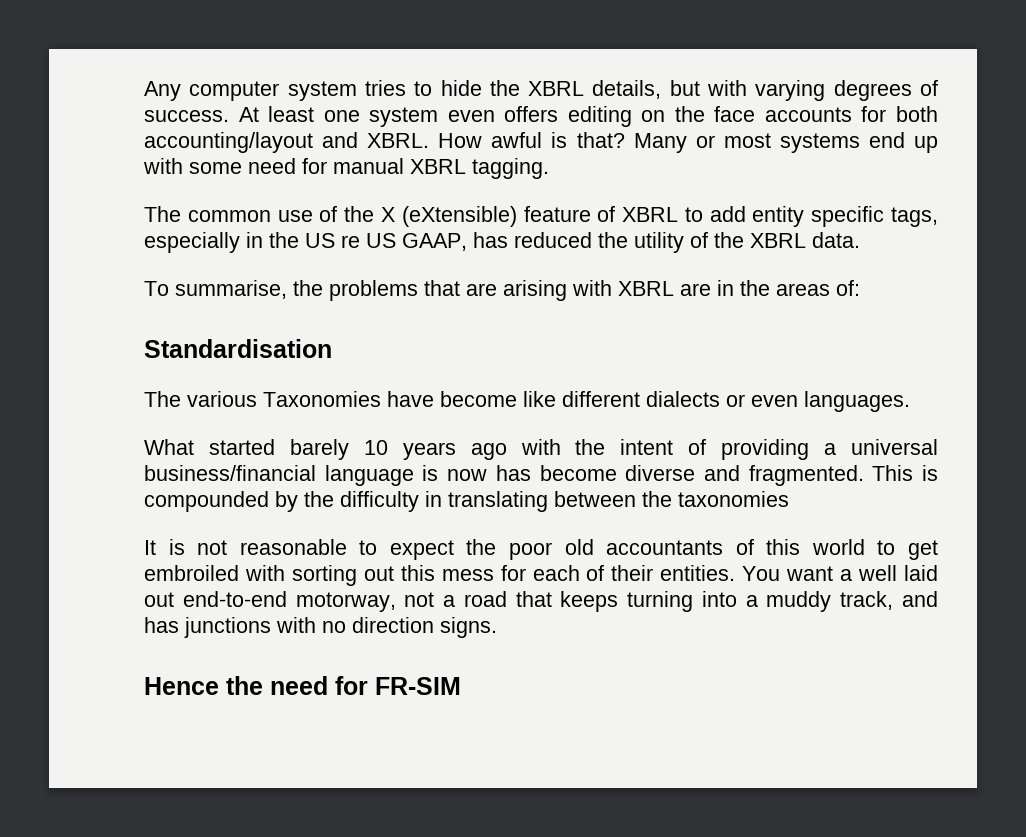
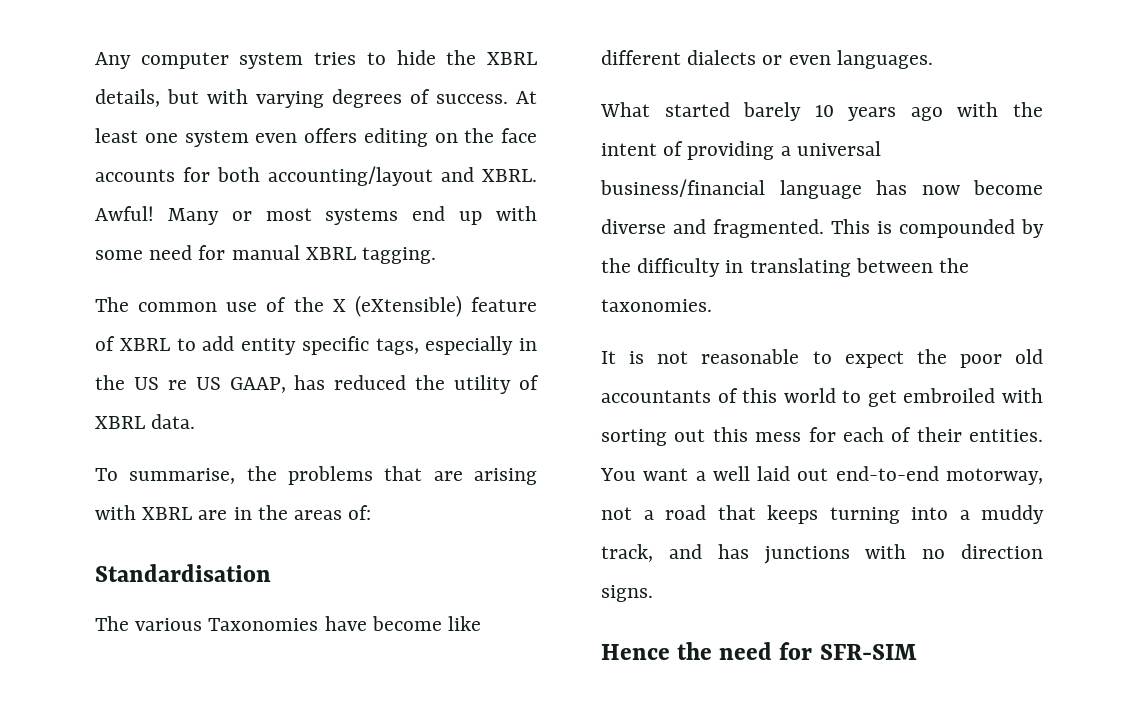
[438,132,625,148] How awful is that? -> [95,206,154,221] Awful!
[714,232,744,248] the -> (540, 382) none
[422,465,531,481] is now has -> [876,180,960,195] has now
[678,491,789,507] taxonomies -> [601,299,712,312] taxonomies.
[375,677,461,695] FR-SIM -> [819,644,917,660] SFR-SIM

